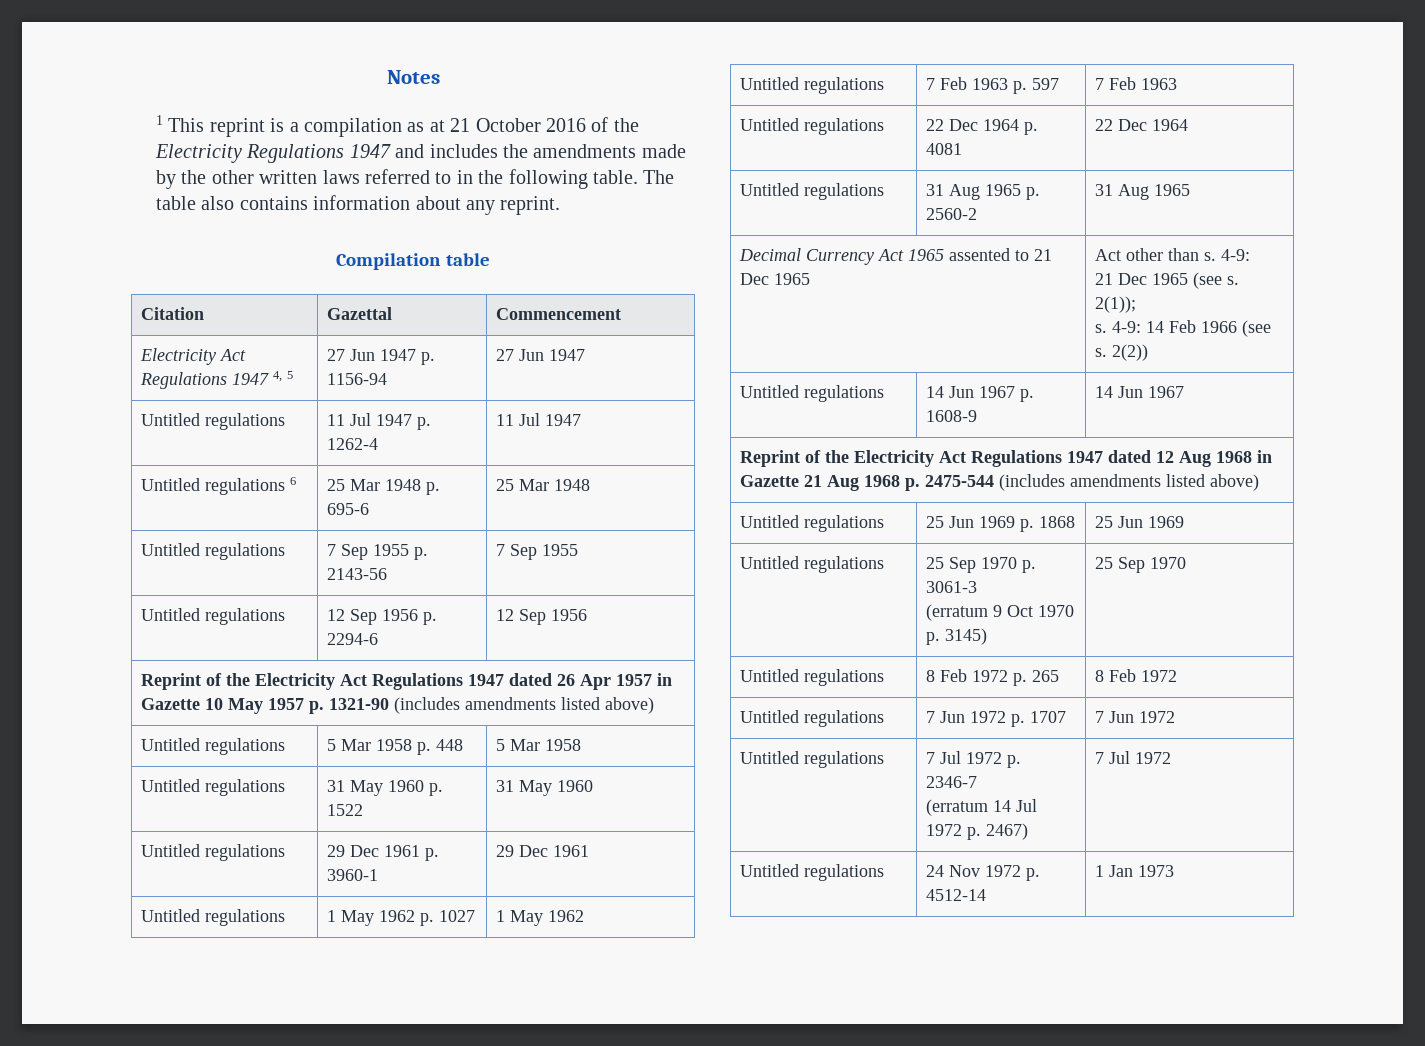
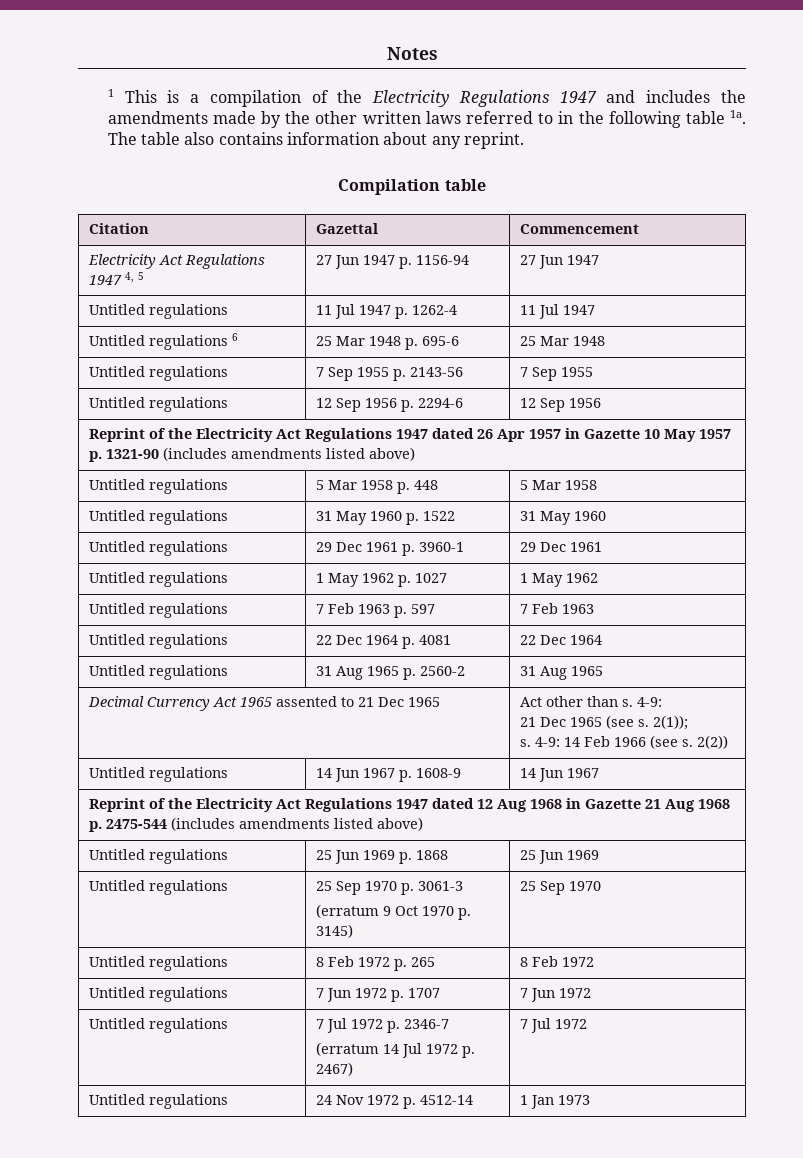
[209,118,265,137] reprint -> (157, 96) none
[407,118,587,132] as at 21 October 2016 -> (301, 98) none
[593,170,639,184] table. -> [685,110,747,124] table 1a.

